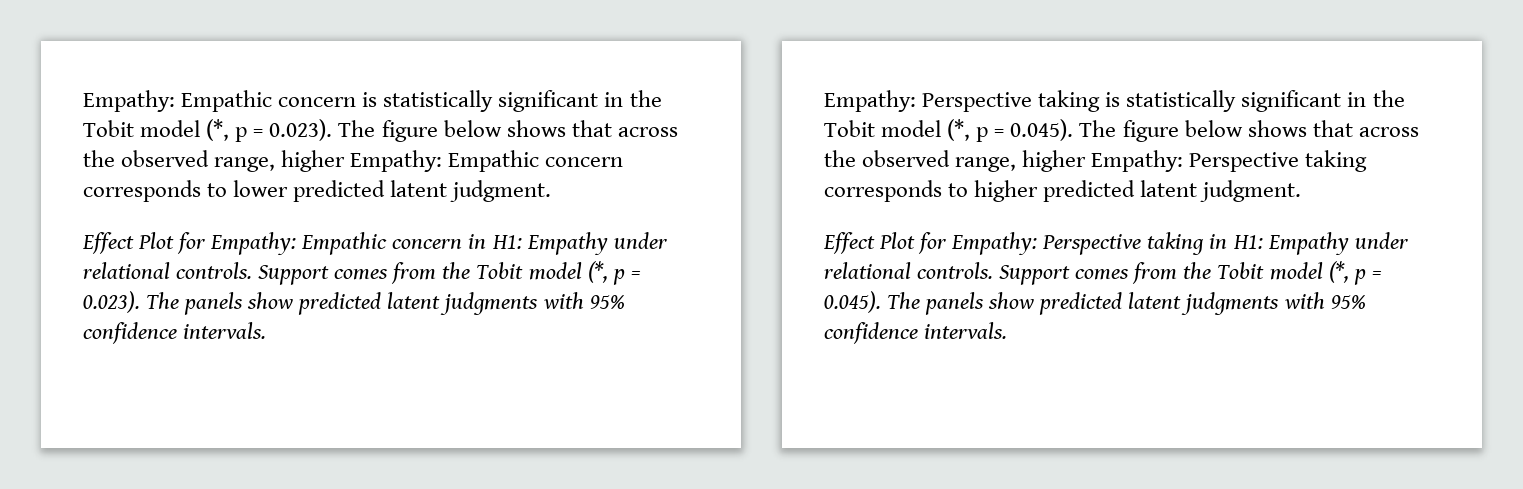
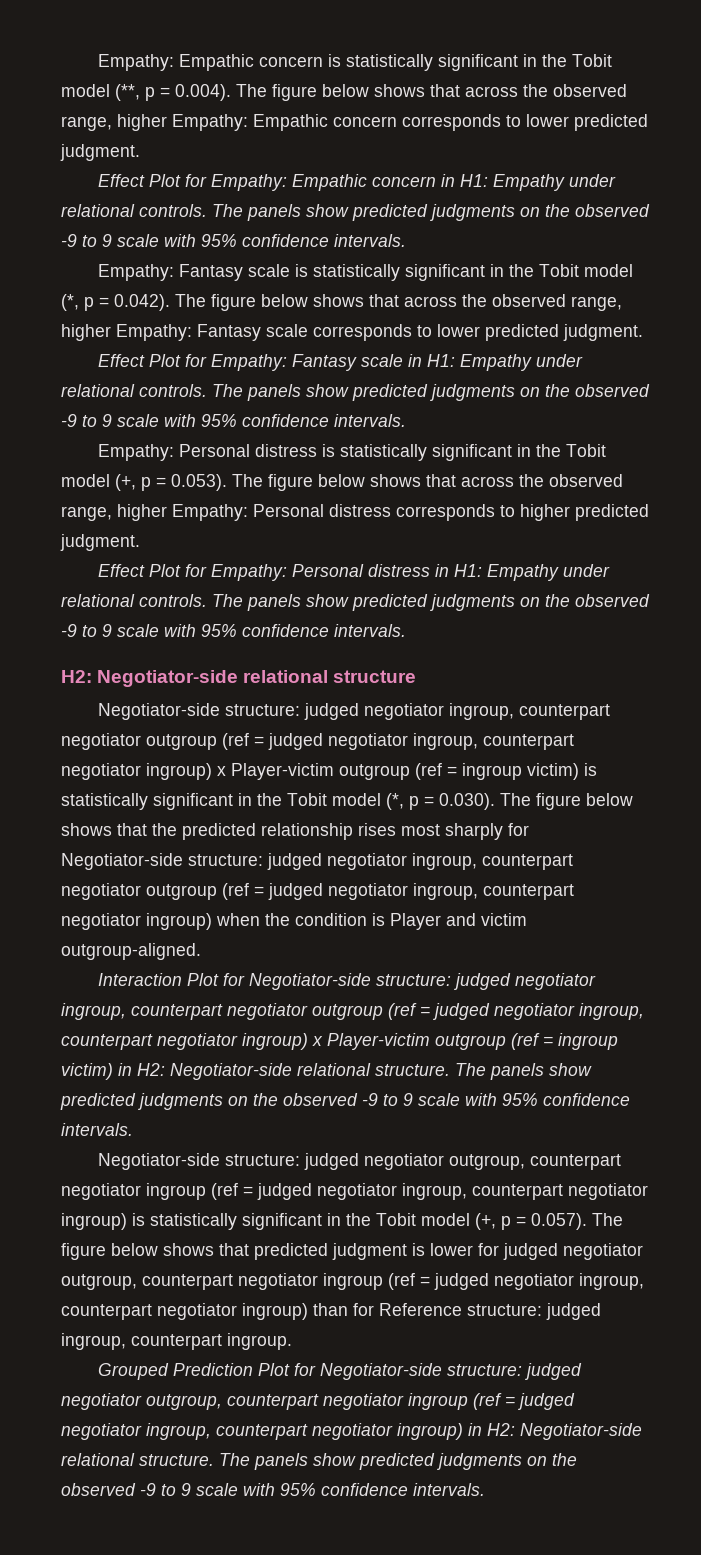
[206,119,333,142] (*, p = 0.023). -> [115,84,231,101] (**, p = 0.004).
[390,180,448,197] latent -> (648, 122) none
[258,261,641,285] [83,291,625,315] [83,322,267,344] [824,90,1101,112] Support comes from the Tobit model (*, p = 0.023). The panels show predicted latent judgments with 95% confidence intervals. // Empathy: Perspective taking -> [212,204,650,221] [61,234,406,247] [98,264,291,281] The panels show predicted judgments on the observed -9 to 9 scale with 95% confidence intervals. // Empathy: Fantasy scale
[1010,119,1074,141] 0.045). -> [114,294,170,311] 0.042).
[1189,150,1368,172] [824,180,1302,202] [823,232,1409,255] [824,261,1382,285] [824,291,1280,315] Perspective taking corresponds to higher predicted latent judgment. // Effect Plot for Empathy: Perspective taking in H1: Empathy under relational controls. Support comes from the Tobit model (*, p = 0.045). The panels show predicted latent judgments -> [197,324,643,341] [98,354,584,371] [61,384,650,401] [61,414,406,427] [98,444,607,461] [61,474,623,491] [61,504,649,521] [60,534,140,551] [98,564,611,581] [61,594,650,611] [61,624,406,637] [61,670,417,687] [98,703,611,720] [61,733,574,750] [61,763,597,780] [61,793,633,810] [61,823,529,840] [61,853,573,870] [61,883,574,900] [61,913,527,930] [61,943,201,960] [98,973,597,990] [61,1003,644,1020] [61,1033,618,1050] [61,1063,592,1080] [60,1093,630,1110] [61,1123,133,1136] [98,1153,622,1170] [61,1183,648,1200] [61,1213,623,1230] [61,1243,643,1260] [61,1273,644,1290] [61,1303,601,1320] [61,1333,292,1350] [98,1363,583,1380] [61,1393,575,1410] [61,1423,642,1440] [61,1453,577,1470] [61,1483,238,1496] Fantasy scale corresponds to lower predicted judgment. // Effect Plot for Empathy: Fantasy scale in H1: Empathy under relational controls. The panels show predicted judgments on the observed -9 to 9 scale with 95% confidence intervals. // Empathy: Personal distress is statistically significant in the Tobit model (+, p = 0.053). The figure below shows that across the observed range, higher Empathy: Personal distress corresponds to higher predicted judgment. // Effect Plot for Empathy: Personal distress in H1: Empathy under relational controls. The panels show predicted judgments on the observed -9 to 9 scale with 95% confidence intervals. // H2: Negotiator-side relational structure // Negotiator-side structure: judged negotiator ingroup, counterpart negotiator outgroup (ref = judged negotiator ingroup, counterpart negotiator ingroup) x Player-victim outgroup (ref = ingroup victim) is statistically significant in the Tobit model (*, p = 0.030). The figure below shows that the predicted relationship rises most sharply for Negotiator-side structure: judged negotiator ingroup, counterpart negotiator outgroup (ref = judged negotiator ingroup, counterpart negotiator ingroup) when the condition is Player and victim outgroup-aligned. // Interaction Plot for Negotiator-side structure: judged negotiator ingroup, counterpart negotiator outgroup (ref = judged negotiator ingroup, counterpart negotiator ingroup) x Player-victim outgroup (ref = ingroup victim) in H2: Negotiator-side relational structure. The panels show predicted judgments on the observed -9 to 9 scale with 95% confidence intervals. // Negotiator-side structure: judged negotiator outgroup, counterpart negotiator ingroup (ref = judged negotiator ingroup, counterpart negotiator ingroup) is statistically significant in the Tobit model (+, p = 0.057). The figure below shows that predicted judgment is lower for judged negotiator outgroup, counterpart negotiator ingroup (ref = judged negotiator ingroup, counterpart negotiator ingroup) than for Reference structure: judged ingroup, counterpart ingroup. // Grouped Prediction Plot for Negotiator-side structure: judged negotiator outgroup, counterpart negotiator ingroup (ref = judged negotiator ingroup, counterpart negotiator ingroup) in H2: Negotiator-side relational structure. The panels show predicted judgments on the observed -9 to 9 scale

